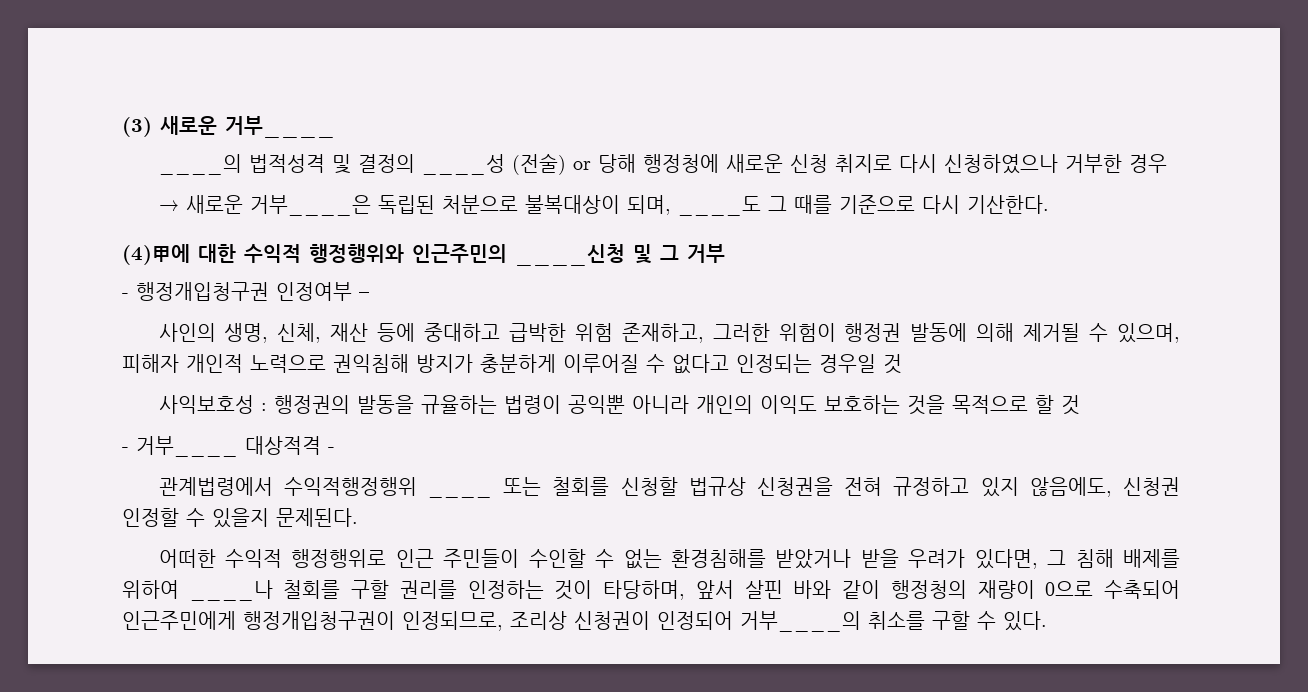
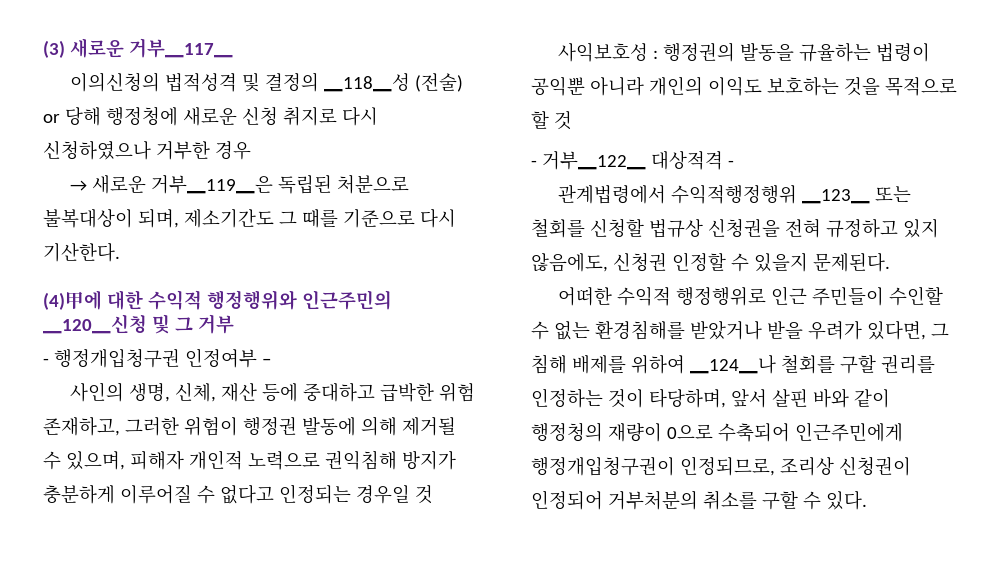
[225,116,335,138] [158,154,242,175] 거부____ // ____의 -> [128,38,233,58] [70,72,161,92] 거부▁117▁ // 이의신청의
[421,154,505,175] ____성 -> [324,73,411,92] ▁118▁성
[249,195,371,216] 거부____은 -> [151,175,274,194] 거부▁119▁은
[677,196,761,216] ____도 -> [183,209,274,228] 제소기간도
[515,244,625,266] ____신청 -> [43,314,147,334] ▁120▁신청
[136,436,238,457] 거부____ -> [541,151,646,170] 거부▁122▁
[427,493,492,498] ____ -> [802,189,871,204] ▁123▁
[189,580,273,601] ____나 -> [689,355,776,374] ▁124▁나
[740,611,861,632] 거부____의 -> [607,490,698,510] 거부처분의

